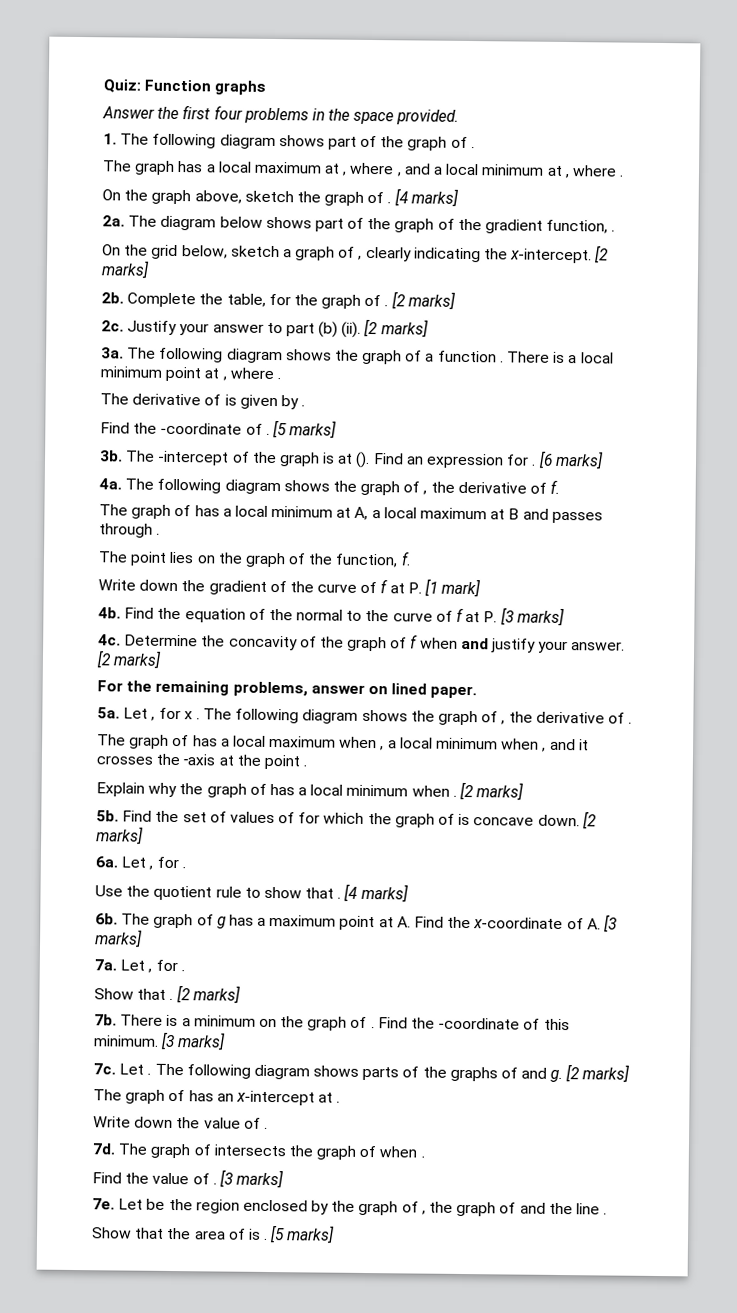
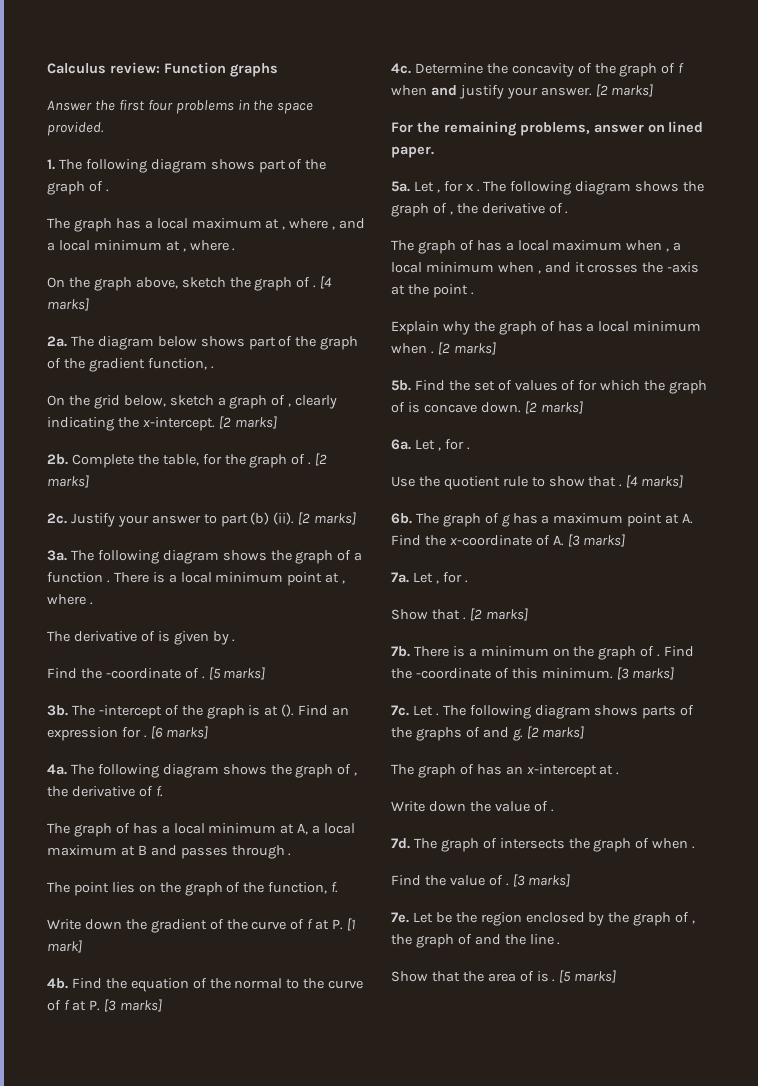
[103,79,141,93] Quiz: -> [47,62,160,74] Calculus review:

